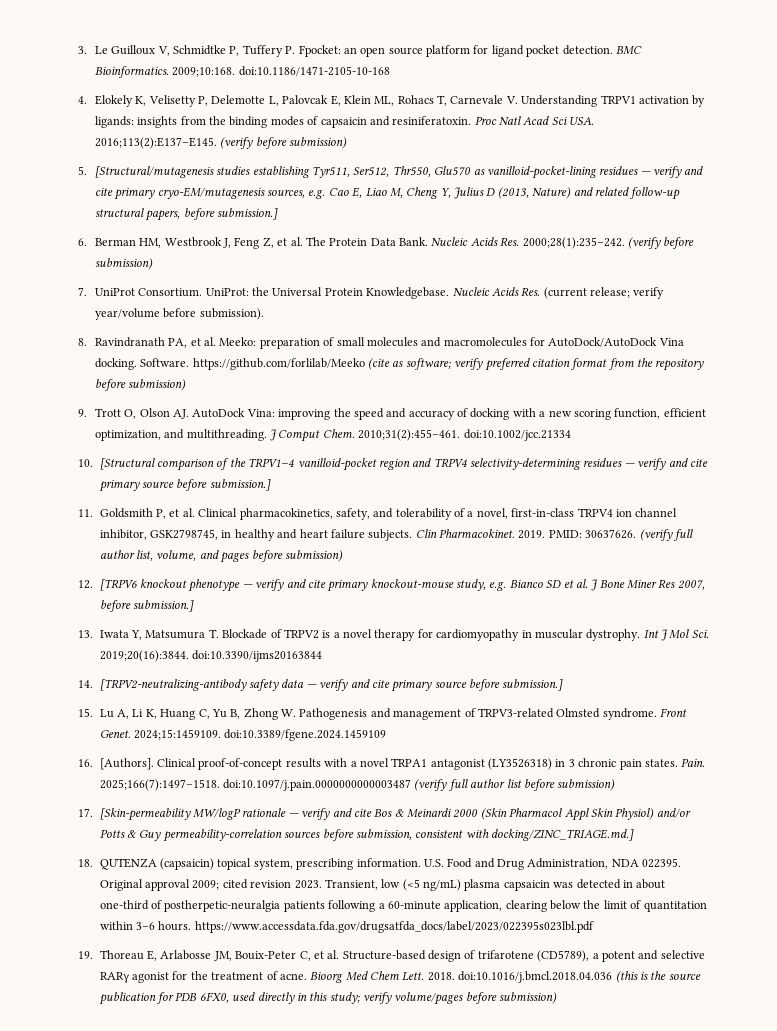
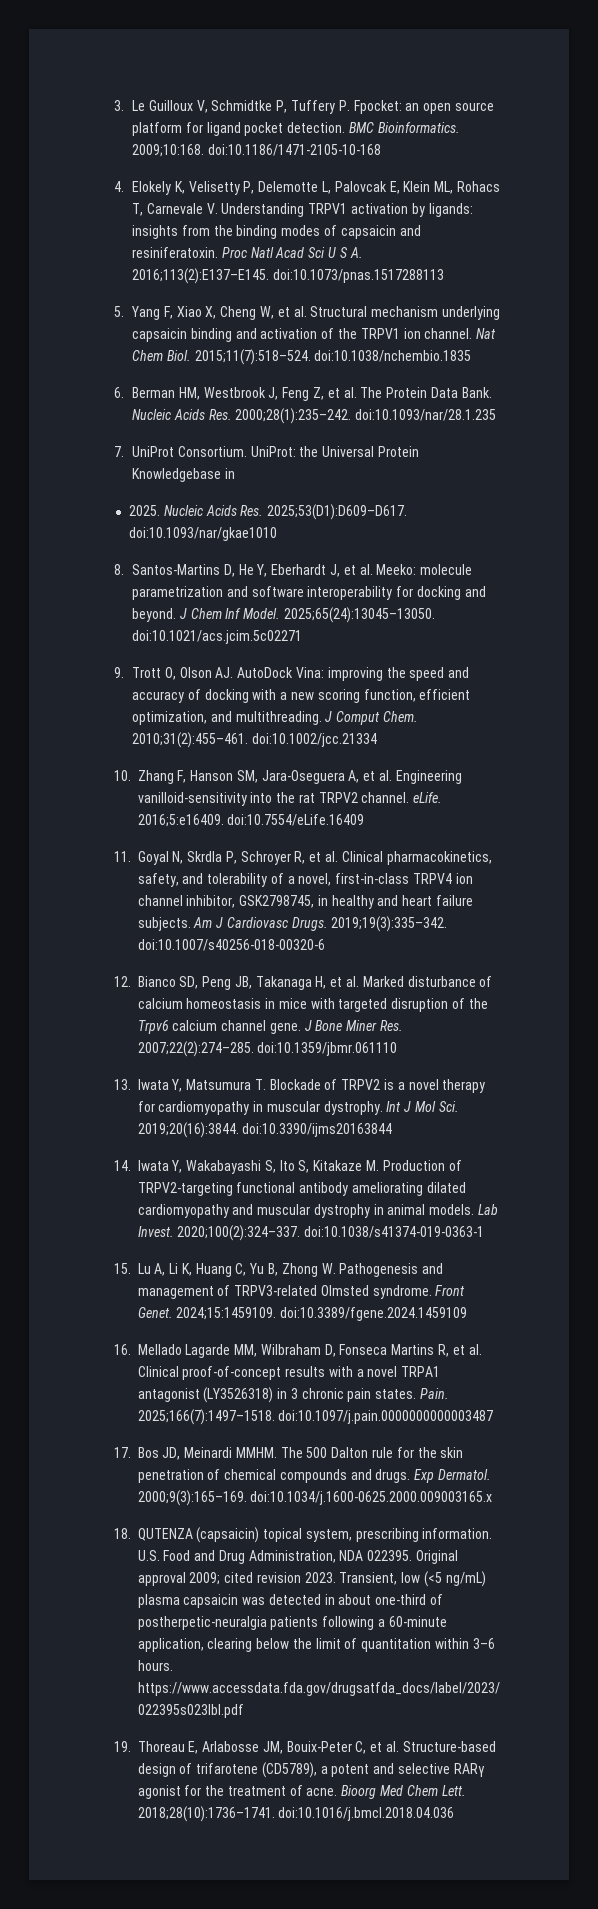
[569,117,595,125] [94,137,348,149] [78,166,704,179] [94,187,681,200] [94,208,279,221] USA. 2016;113(2):E137–E145. (verify before submission) // 5. [Structural/mutagenesis studies establishing Tyr511, Ser512, Thr550, Glu570 as vanilloid-pocket-lining residues — verify and cite primary cryo-EM/mutagenesis sources, e.g. Cao E, Liao M, Cheng Y, Julius D (2013, Nature) and related follow-up structural papers, before submission.] -> [327,247,363,258] [132,268,444,284] [113,306,500,320] [132,328,497,342] [132,349,472,365] U S A. 2016;113(2):E137–E145. doi:10.1073/pnas.1517288113 // 5. Yang F, Xiao X, Cheng W, et al. Structural mechanism underlying capsaicin binding and activation of the TRPV1 ion channel. Nat Chem Biol. 2015;11(7):518–524. doi:10.1038/nchembio.1835
[627,237,695,249] [94,258,153,270] (verify before submission) -> [355,409,497,421] doi:10.1093/nar/28.1.235
[366,287,665,299] [94,308,264,320] [78,337,684,349] [94,358,705,371] [94,379,187,391] Knowledgebase. Nucleic Acids Res. (current release; verify year/volume before submission). // 8. Ravindranath PA, et al. Meeko: preparation of small molecules and macromolecules for AutoDock/AutoDock Vina docking. Software. https://github.com/forlilab/Meeko (cite as software; verify preferred citation format from the repository before submission) -> [132,468,235,482] [128,504,408,520] [128,527,277,541] [113,564,473,577] [132,586,486,600] [132,607,435,623] [132,630,303,644] Knowledgebase in // 2025. Nucleic Acids Res. 2025;53(D1):D609–D617. doi:10.1093/nar/gkae1010 // 8. Santos-Martins D, He Y, Eberhardt J, et al. Meeko: molecule parametrization and software interoperability for docking and beyond. J Chem Inf Model. 2025;65(24):13045–13050. doi:10.1021/acs.jcim.5c02271
[99,458,708,471] [98,479,271,492] [78,508,167,519] [Structural comparison of the TRPV1–4 vanilloid-pocket region and TRPV4 selectivity-determining residues — verify and cite primary source before submission.] // 11. Goldsmith P, -> [137,770,462,784] [137,792,443,806] [137,814,365,827] [113,851,306,865] Zhang F, Hanson SM, Jara-Oseguera A, et al. Engineering vanilloid-sensitivity into the rat TRPV2 channel. eLife. 2016;5:e16409. doi:10.7554/eLife.16409 // 11. Goyal N, Skrdla P, Schroyer R,
[415,529,693,541] [99,550,343,563] [78,579,705,592] [99,600,195,612] Clin Pharmacokinet. 2019. PMID: 30637626. (verify full author list, volume, and pages before submission) // 12. [TRPV6 knockout phenotype — verify and cite primary knockout-mouse study, e.g. Bianco SD et al. J Bone Miner Res 2007, before submission.] -> [193,916,448,932] [137,939,325,951] [113,976,493,990] [137,998,488,1012] [137,1020,404,1034] [137,1041,398,1057] Am J Cardiovasc Drugs. 2019;19(3):335–342. doi:10.1007/s40256-018-00320-6 // 12. Bianco SD, Peng JB, Takanaga H, et al. Marked disturbance of calcium homeostasis in mice with targeted disruption of the Trpv6 calcium channel gene. J Bone Miner Res. 2007;22(2):274–285. doi:10.1359/jbmr.061110
[99,679,564,692] [TRPV2-neutralizing-antibody safety data — verify and cite primary source before submission.] -> [137,1160,462,1174] [137,1182,466,1196] [137,1204,499,1218] [137,1225,485,1241] Iwata Y, Wakabayashi S, Ito S, Kitakaze M. Production of TRPV2-targeting functional antibody ameliorating dilated cardiomyopathy and muscular dystrophy in animal models. Lab Invest. 2020;100(2):324–337. doi:10.1038/s41374-019-0363-1
[99,758,154,770] [Authors]. -> [137,1344,482,1358] Mellado Lagarde MM, Wilbraham D, Fonseca Martins R, et al.
[414,779,616,791] [78,808,691,821] [99,829,635,842] (verify full author list before submission) // 17. [Skin-permeability MW/logP rationale — verify and cite Bos & Meinardi 2000 (Skin Pharmacol Appl Skin Physiol) and/or Potts & Guy permeability-correlation sources before submission, consistent with docking/ZINC_TRIAGE.md.] -> [113,1447,464,1460] [137,1469,492,1483] [137,1490,493,1506] // 17. Bos JD, Meinardi MMHM. The 500 Dalton rule for the skin penetration of chemical compounds and drugs. Exp Dermatol. 2000;9(3):165–169. doi:10.1034/j.1600-0625.2000.009003165.x
[427,971,701,983] [98,992,558,1005] 2018. doi:10.1016/j.bmcl.2018.04.036 (this is the source publication for PDB 6FX0, used directly in this study; verify volume/pages before submission) -> [137,1806,455,1822] 2018;28(10):1736–1741. doi:10.1016/j.bmcl.2018.04.036

